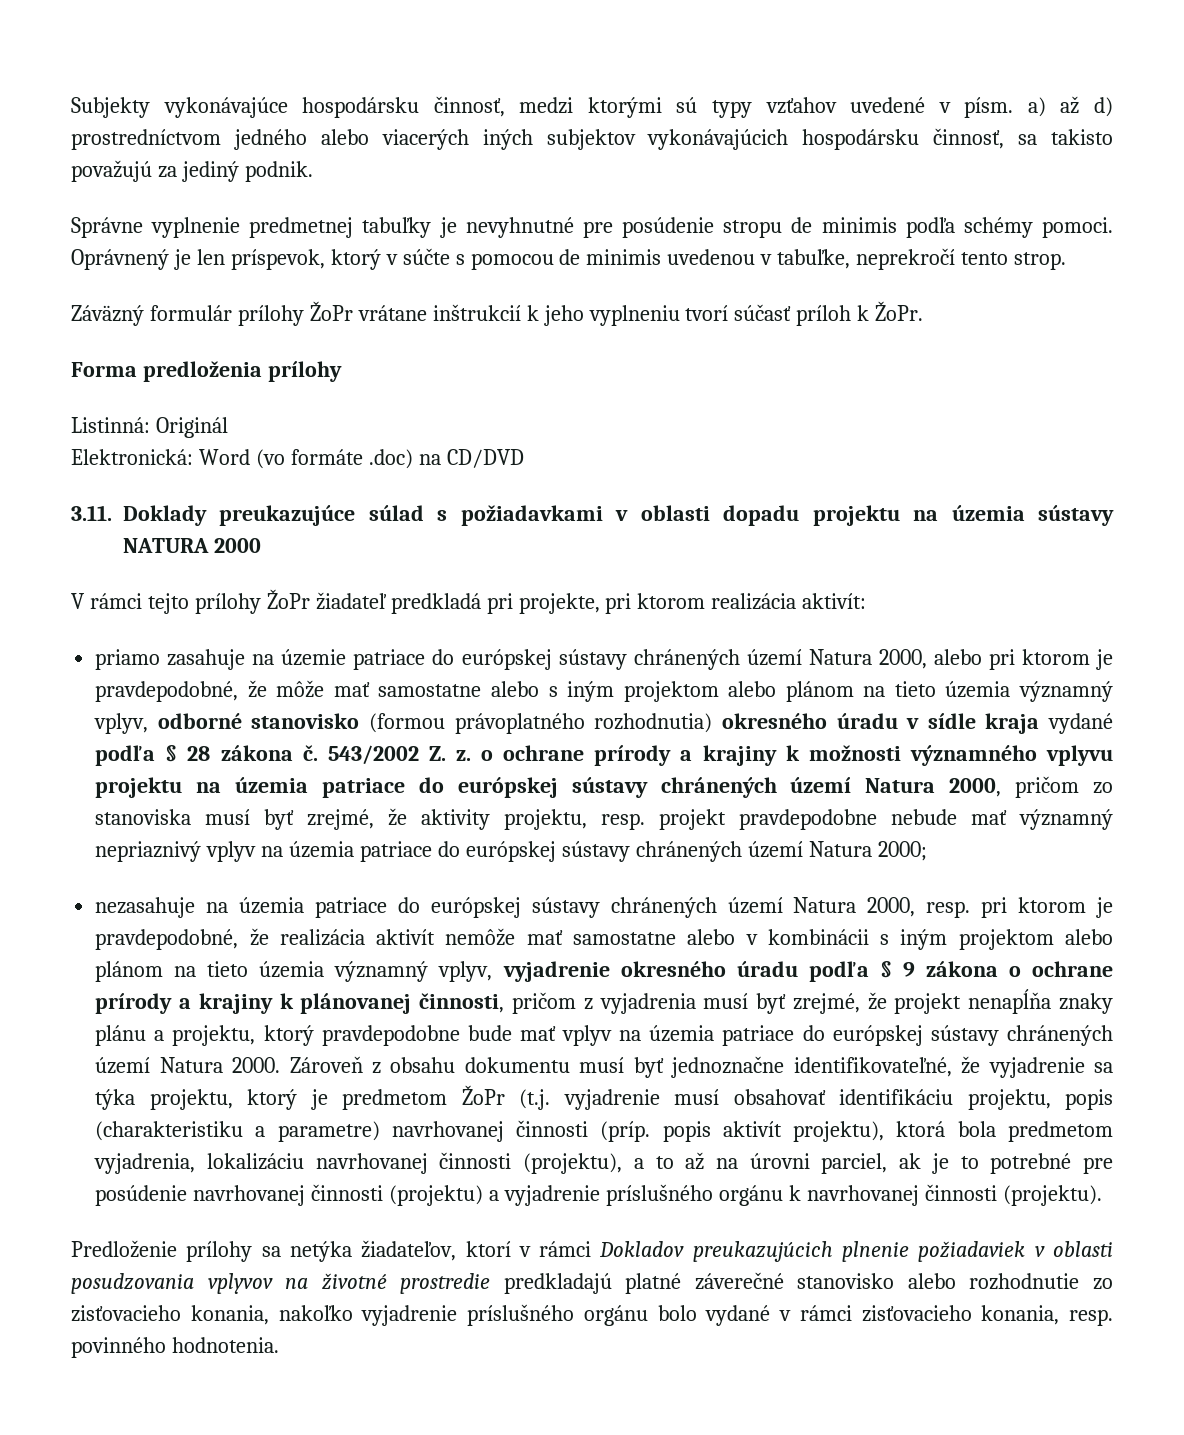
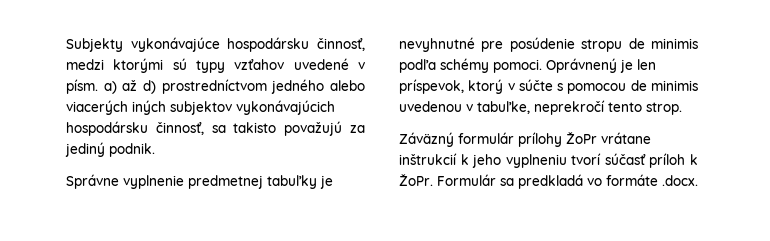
[71,361,342,382] [71,417,228,438] [71,449,524,469] [71,505,1115,526] [123,538,261,553] [71,589,867,614] [95,649,1113,670] [95,680,1113,702] [94,713,1113,734] [95,745,1113,766] [95,776,1113,798] [95,808,1113,830] [95,841,927,862] [95,897,1113,918] [95,928,1113,950] [95,961,1113,982] [95,989,1113,1014] [95,1025,1113,1046] [95,1056,1113,1078] [95,1085,1113,1110] [95,1120,1113,1142] [94,1152,1114,1174] [95,1184,1102,1206] [71,1240,1113,1262] [71,1272,1113,1294] [71,1304,1113,1326] [71,1337,279,1358] // Forma predloženia prílohy // Listinná: Originál // Elektronická: Word (vo formáte .doc) na CD/DVD // 3.11. Doklady preukazujúce súlad s požiadavkami v oblasti dopadu projektu na územia sústavy NATURA 2000 // V rámci tejto prílohy ŽoPr žiadateľ predkladá pri projekte, pri ktorom realizácia aktivít: // priamo zasahuje na územie patriace do európskej sústavy chránených území Natura 2000, alebo pri ktorom je pravdepodobné, že môže mať samostatne alebo s iným projektom alebo plánom na tieto územia významný vplyv, odborné stanovisko (formou právoplatného rozhodnutia) okresného úradu v sídle kraja vydané podľa § 28 zákona č. 543/2002 Z. z. o ochrane prírody a krajiny k možnosti významného vplyvu projektu na územia patriace do európskej sústavy chránených území Natura 2000, pričom zo stanoviska musí byť zrejmé, že aktivity projektu, resp. projekt pravdepodobne nebude mať významný nepriaznivý vplyv na územia patriace do európskej sústavy chránených území Natura 2000; // nezasahuje na územia patriace do európskej sústavy chránených území Natura 2000, resp. pri ktorom je pravdepodobné, že realizácia aktivít nemôže mať samostatne alebo v kombinácii s iným projektom alebo plánom na tieto územia významný vplyv, vyjadrenie okresného úradu podľa § 9 zákona o ochrane prírody a krajiny k plánovanej činnosti, pričom z vyjadrenia musí byť zrejmé, že projekt nenapĺňa znaky plánu a projektu, ktorý pravdepodobne bude mať vplyv na územia patriace do európskej sústavy chránených území Natura 2000. Zároveň z obsahu dokumentu musí byť jednoznačne identifikovateľné, že vyjadrenie sa týka projektu, ktorý je predmetom ŽoPr (t.j. vyjadrenie musí obsahovať identifikáciu projektu, popis (charakteristiku a parametre) navrhovanej činnosti (príp. popis aktivít projektu), ktorá bola predmetom vyjadrenia, lokalizáciu navrhovanej činnosti (projektu), a to až na úrovni parciel, ak je to potrebné pre posúdenie navrhovanej činnosti (projektu) a vyjadrenie príslušného orgánu k navrhovanej činnosti (projektu). // Predloženie prílohy sa netýka žiadateľov, ktorí v rámci Dokladov preukazujúcich plnenie požiadaviek v oblasti posudzovania vplyvov na životné prostredie predkladajú platné záverečné stanovisko alebo rozhodnutie zo zisťovacieho konania, nakoľko vyjadrenie príslušného orgánu bolo vydané v rámci zisťovacieho konania, resp. povinného hodnotenia. -> [437,174,698,189] Formulár sa predkladá vo formáte .docx.

